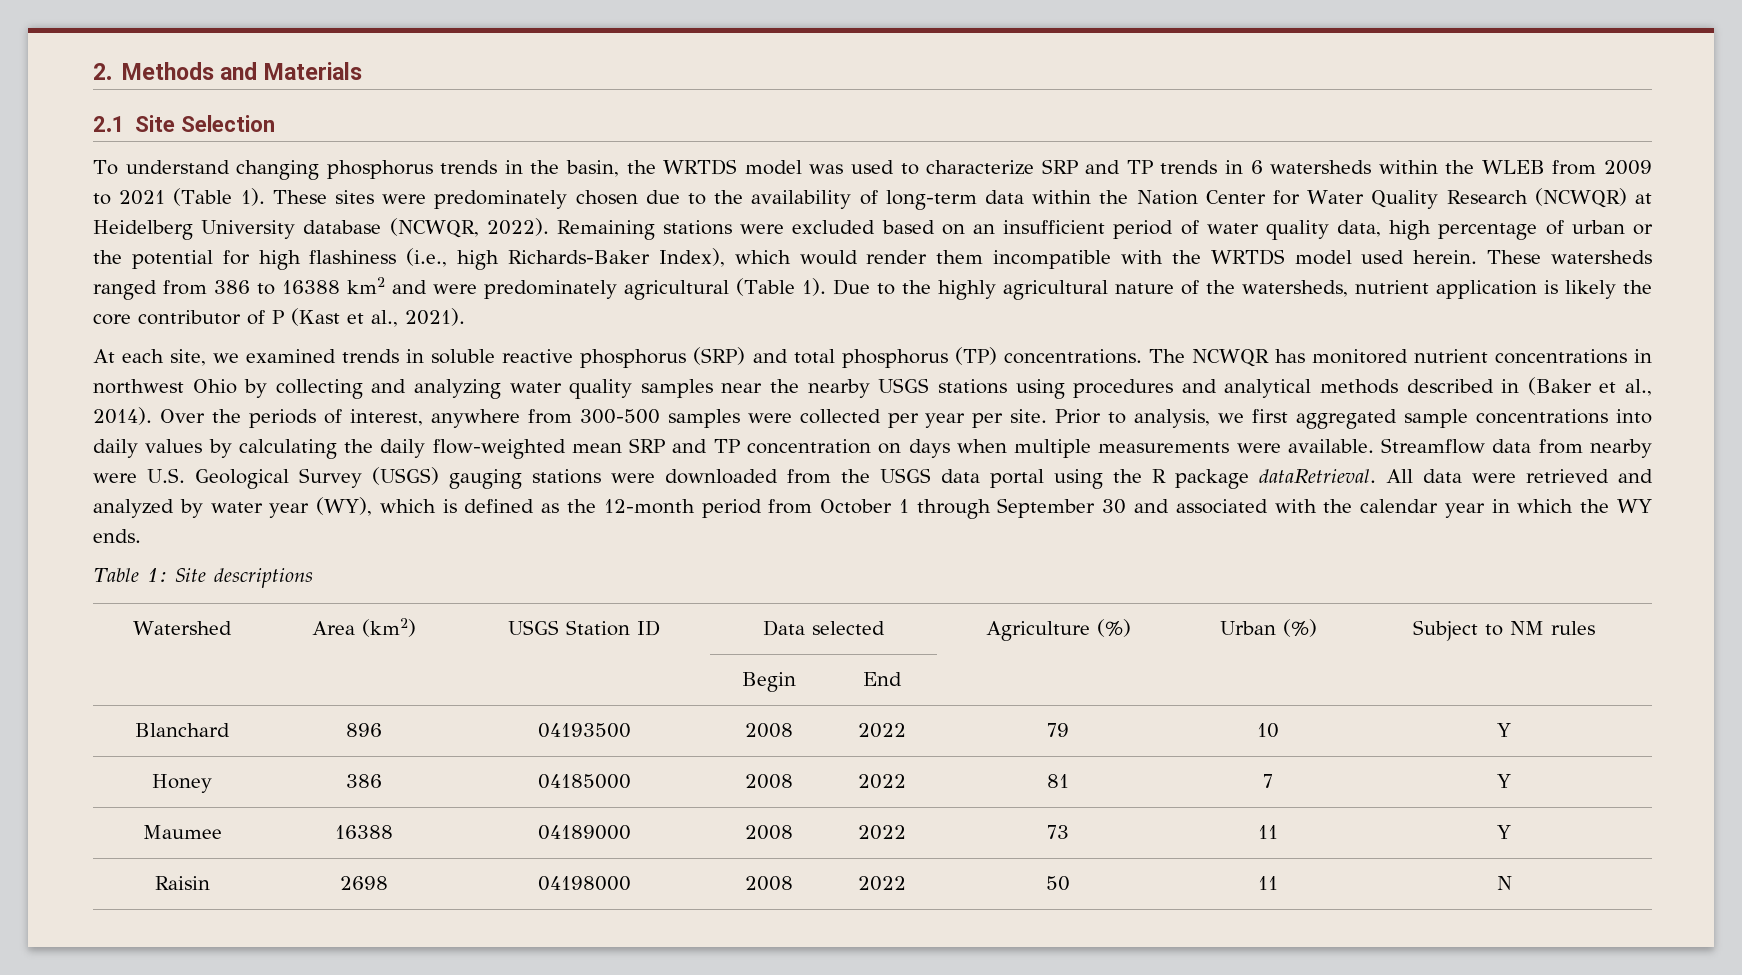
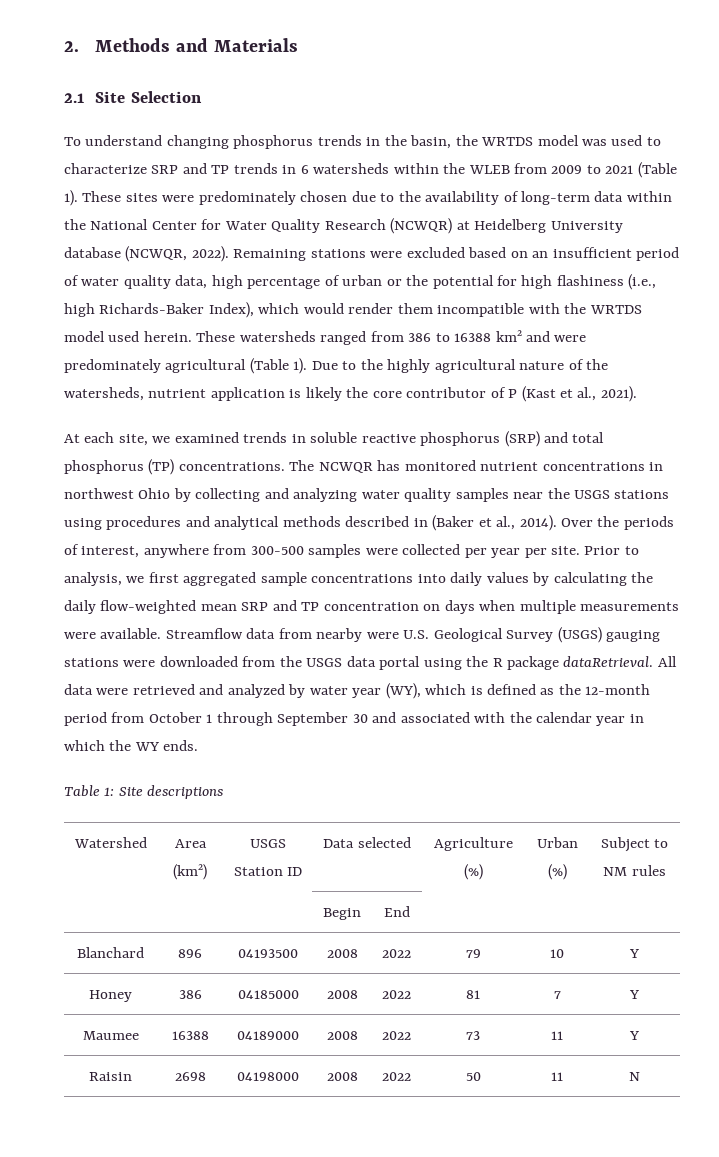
[1136,190,1198,205] Nation -> [90,219,149,230] National
[807,379,870,398] nearby -> (570, 493) none

